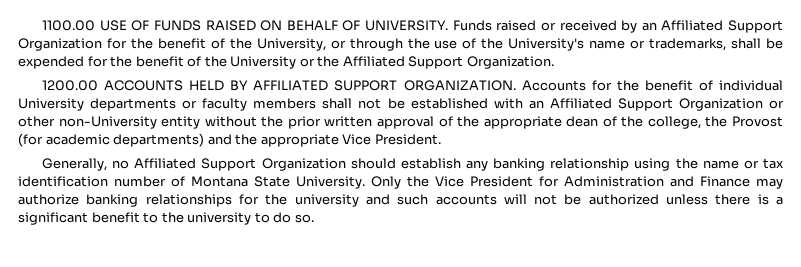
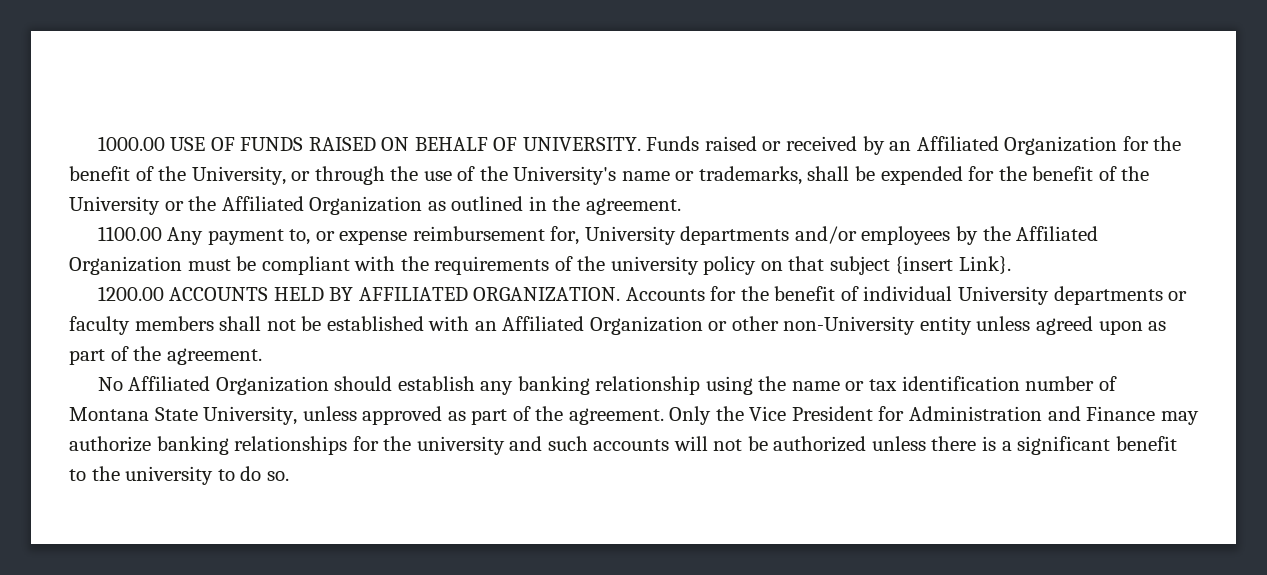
[42,20,96,31] 1100.00 -> [97,136,165,151] 1000.00
[727,20,783,33] Support -> (999, 143) none
[408,56,554,69] Support Organization. -> [309,196,681,215] [97,226,1099,245] [69,256,1012,275] Organization as outlined in the agreement. // 1100.00 Any payment to, or expense reimbursement for, University departments and/or employees by the Affiliated Organization must be compliant with the requirements of the university policy on that subject {insert Link}.
[334,80,398,91] SUPPORT -> (468, 294) none
[617,98,673,111] Support -> (585, 323) none
[204,116,783,129] [18,133,441,147] [42,158,257,171] without the prior written approval of the appropriate dean of the college, the Provost (for academic departments) and the appropriate Vice President. // Generally, no Affiliated Support -> [976,316,1167,335] [69,346,262,365] [97,376,211,391] unless agreed upon as part of the agreement. // No Affiliated
[296,176,365,189] University. -> [203,406,664,425] University, unless approved as part of the agreement.

